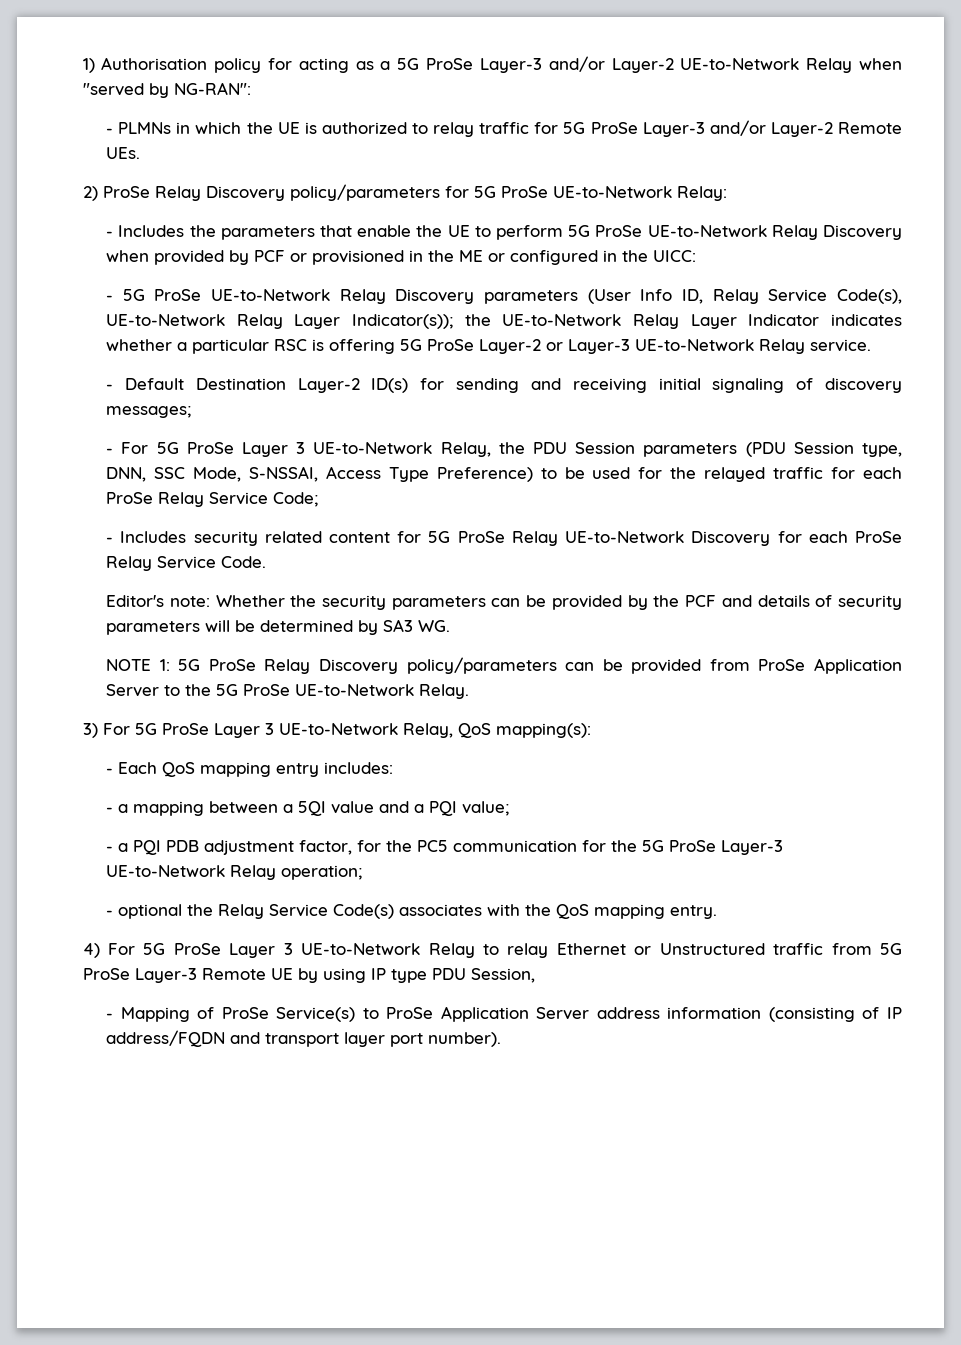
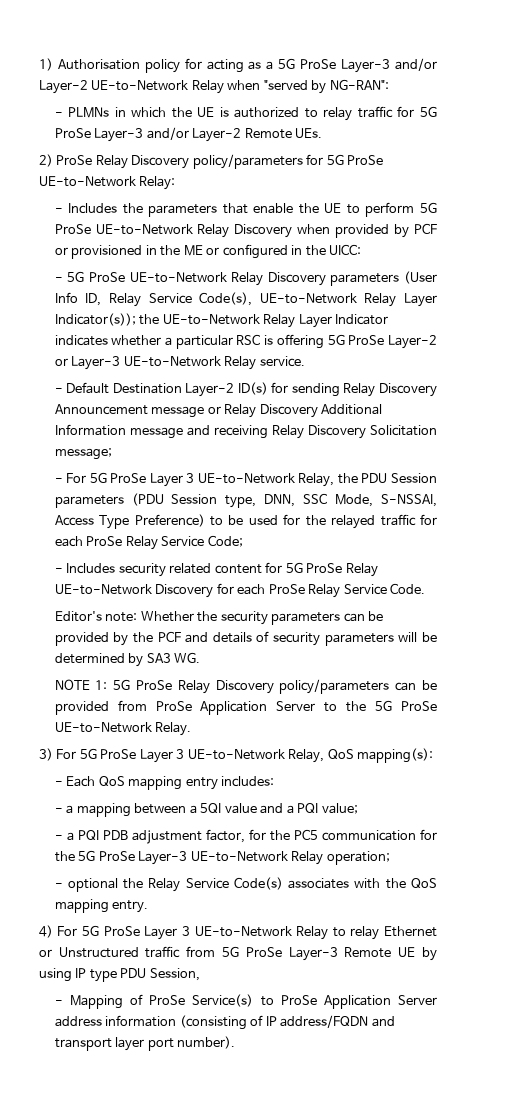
[530,378,902,393] [106,406,192,418] and receiving initial signaling of discovery messages; -> [343,383,437,397] [54,404,383,418] [54,424,437,439] [54,448,112,460] Relay Discovery Announcement message or Relay Discovery Additional Information message and receiving Relay Discovery Solicitation message;

